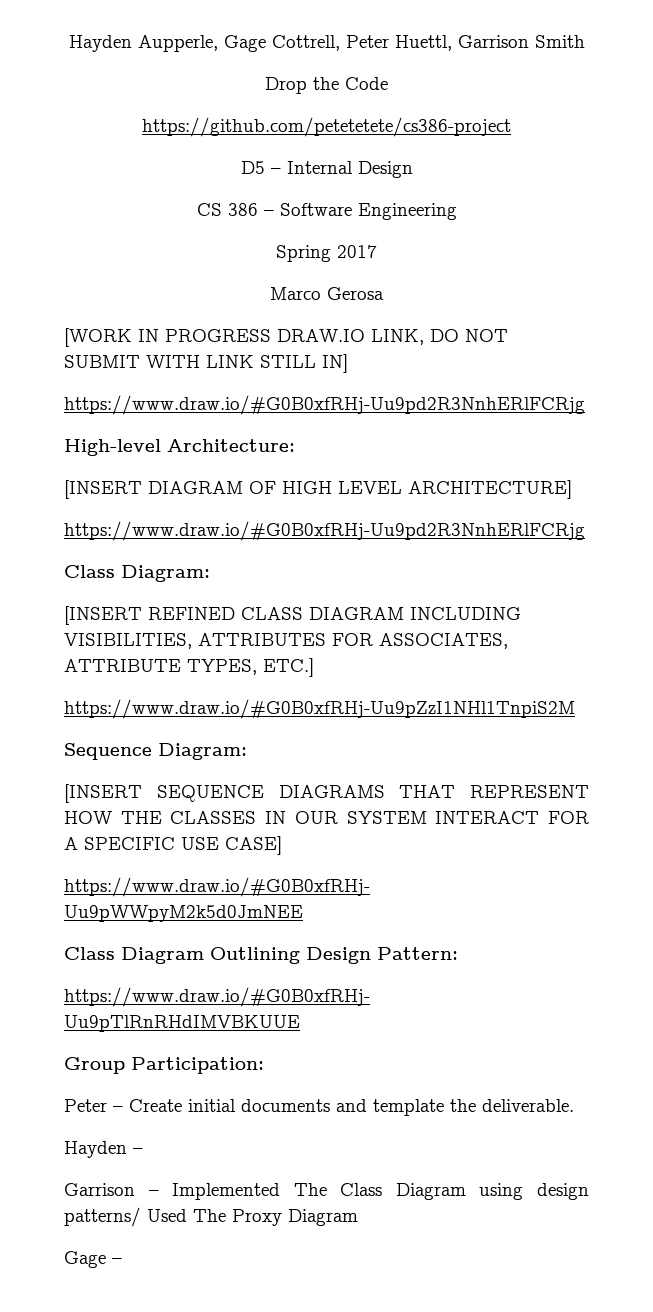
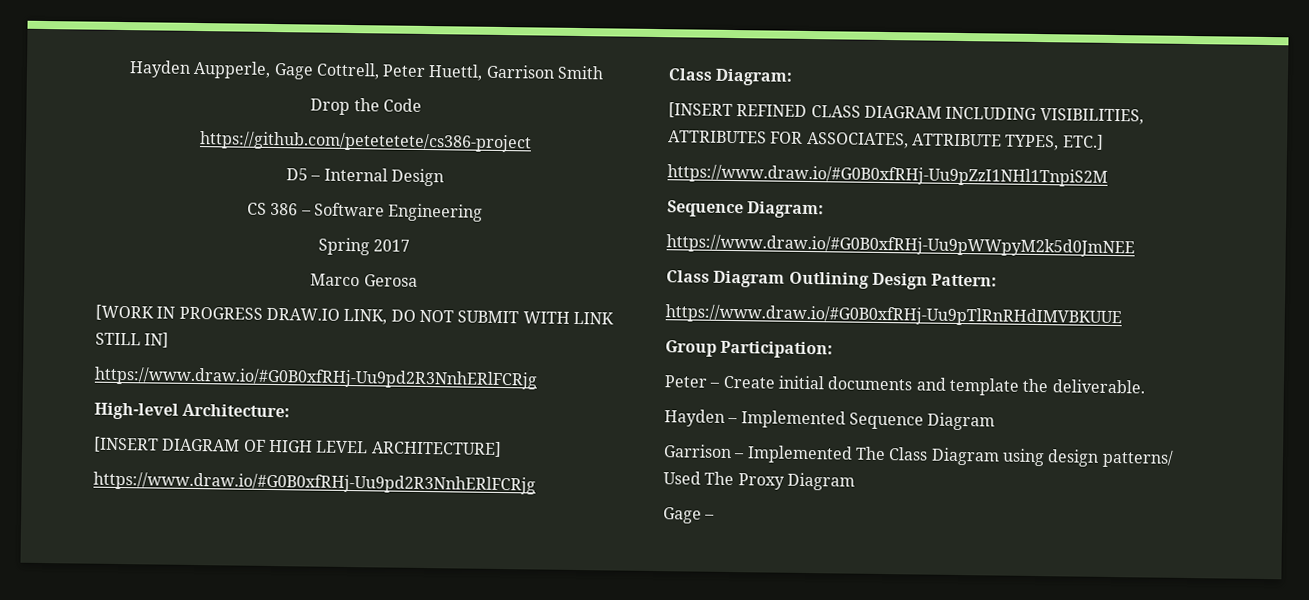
[64,784,589,803] [64,811,589,824] [64,836,282,855] // [INSERT SEQUENCE DIAGRAMS THAT REPRESENT HOW THE CLASSES IN OUR SYSTEM INTERACT FOR A SPECIFIC USE CASE] -> (825, 210) none
(143, 1151) none -> [740,410,996,431] Implemented Sequence Diagram

